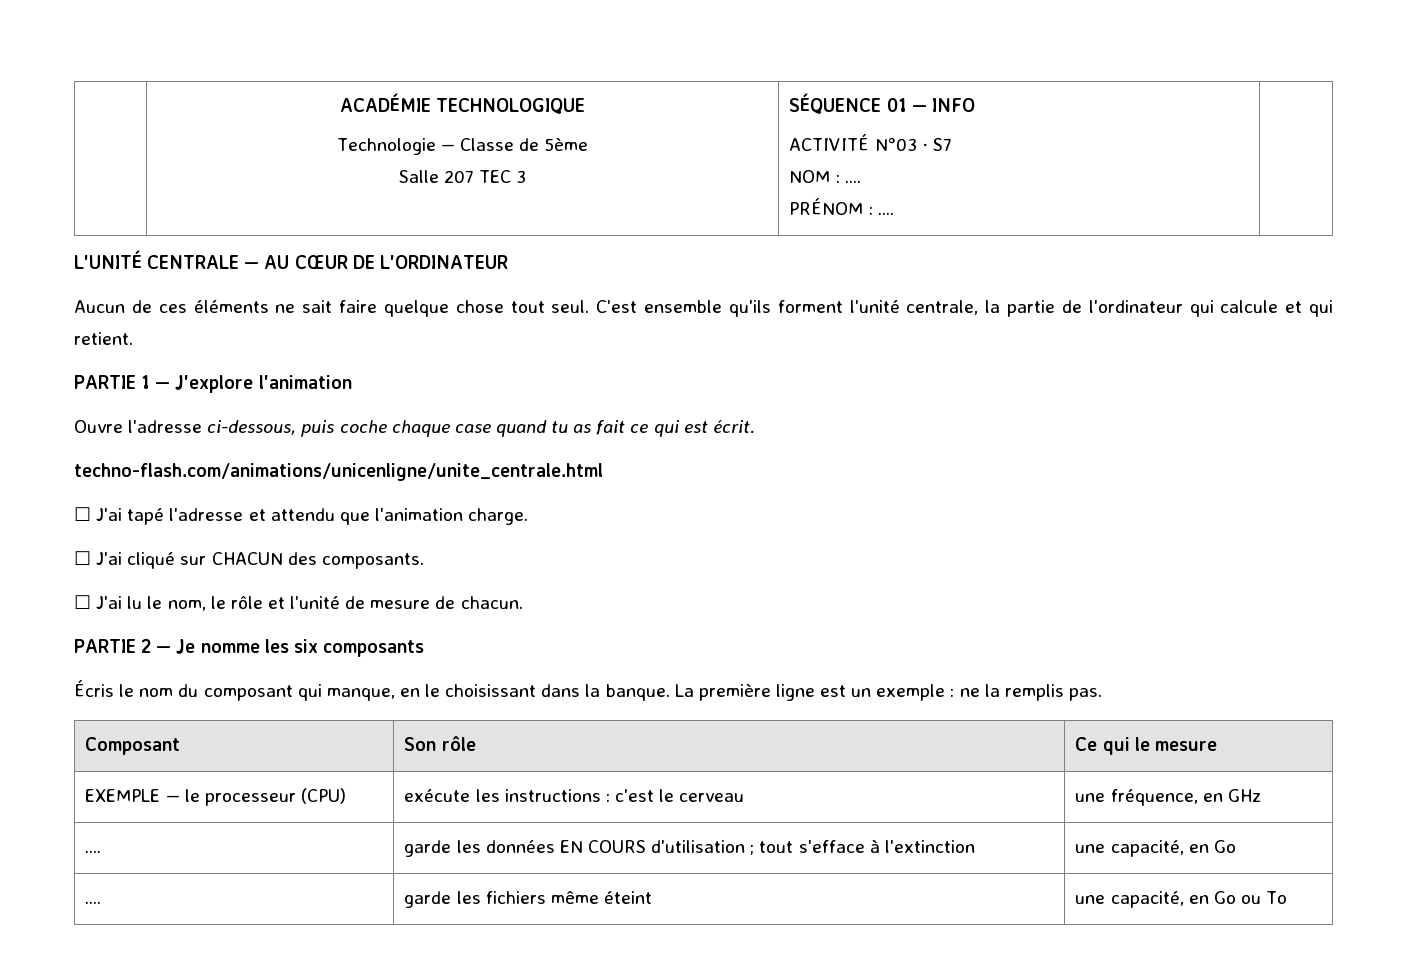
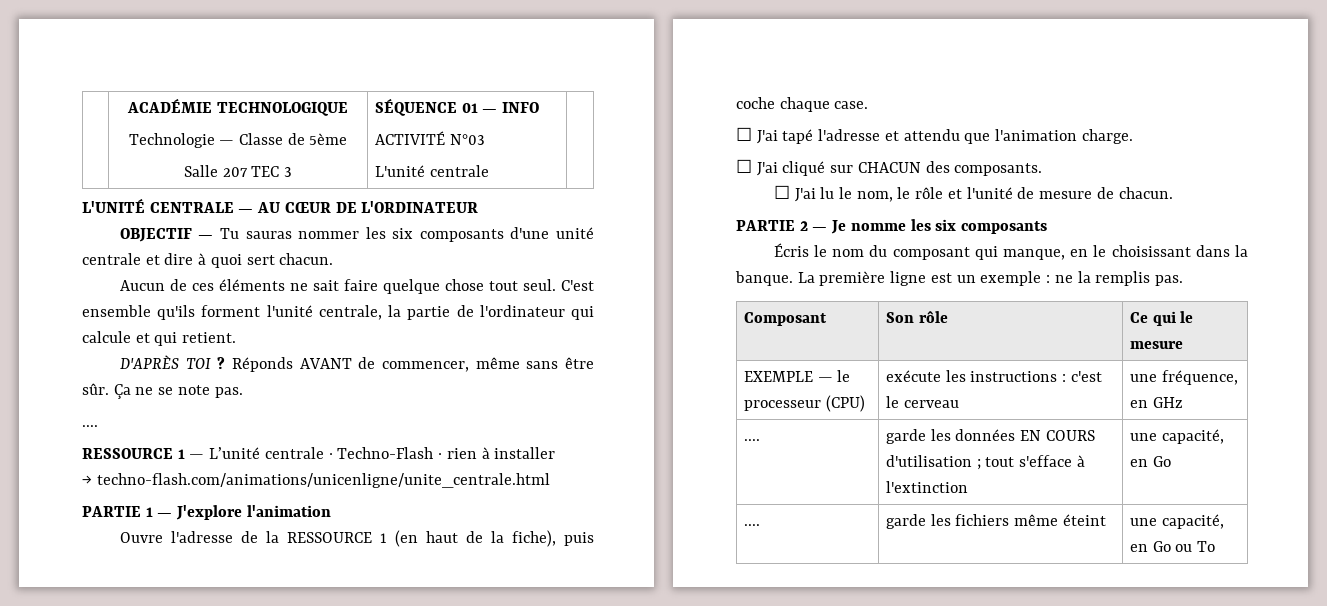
[921,138,952,151] [789,170,861,183] [789,198,894,215] · S7 // NOM : .... // PRÉNOM : .... -> [374,165,489,177] // L'unité centrale
(508, 262) none -> [119,227,594,242] [82,253,334,268] // OBJECTIF — Tu sauras nommer les six composants d'une unité centrale et dire à quoi sert chacun.
(133, 338) none -> [119,355,594,372] [82,383,243,399] [82,425,98,427] [82,447,556,459] [82,473,550,488] // D'APRÈS TOI ? Réponds AVANT de commencer, même sans être sûr. Ça ne se note pas. // .... // RESSOURCE 1 — L’unité centrale · Techno-Flash · rien à installer // → techno-flash.com/animations/unicenligne/unite_centrale.html
[207,420,755,437] [74,463,603,481] ci-dessous, puis coche chaque case quand tu as fait ce qui est écrit. // techno-flash.com/animations/unicenligne/unite_centrale.html -> [240,530,594,547] [736,97,869,112] de la RESSOURCE 1 (en haut de la fiche), puis coche chaque case.

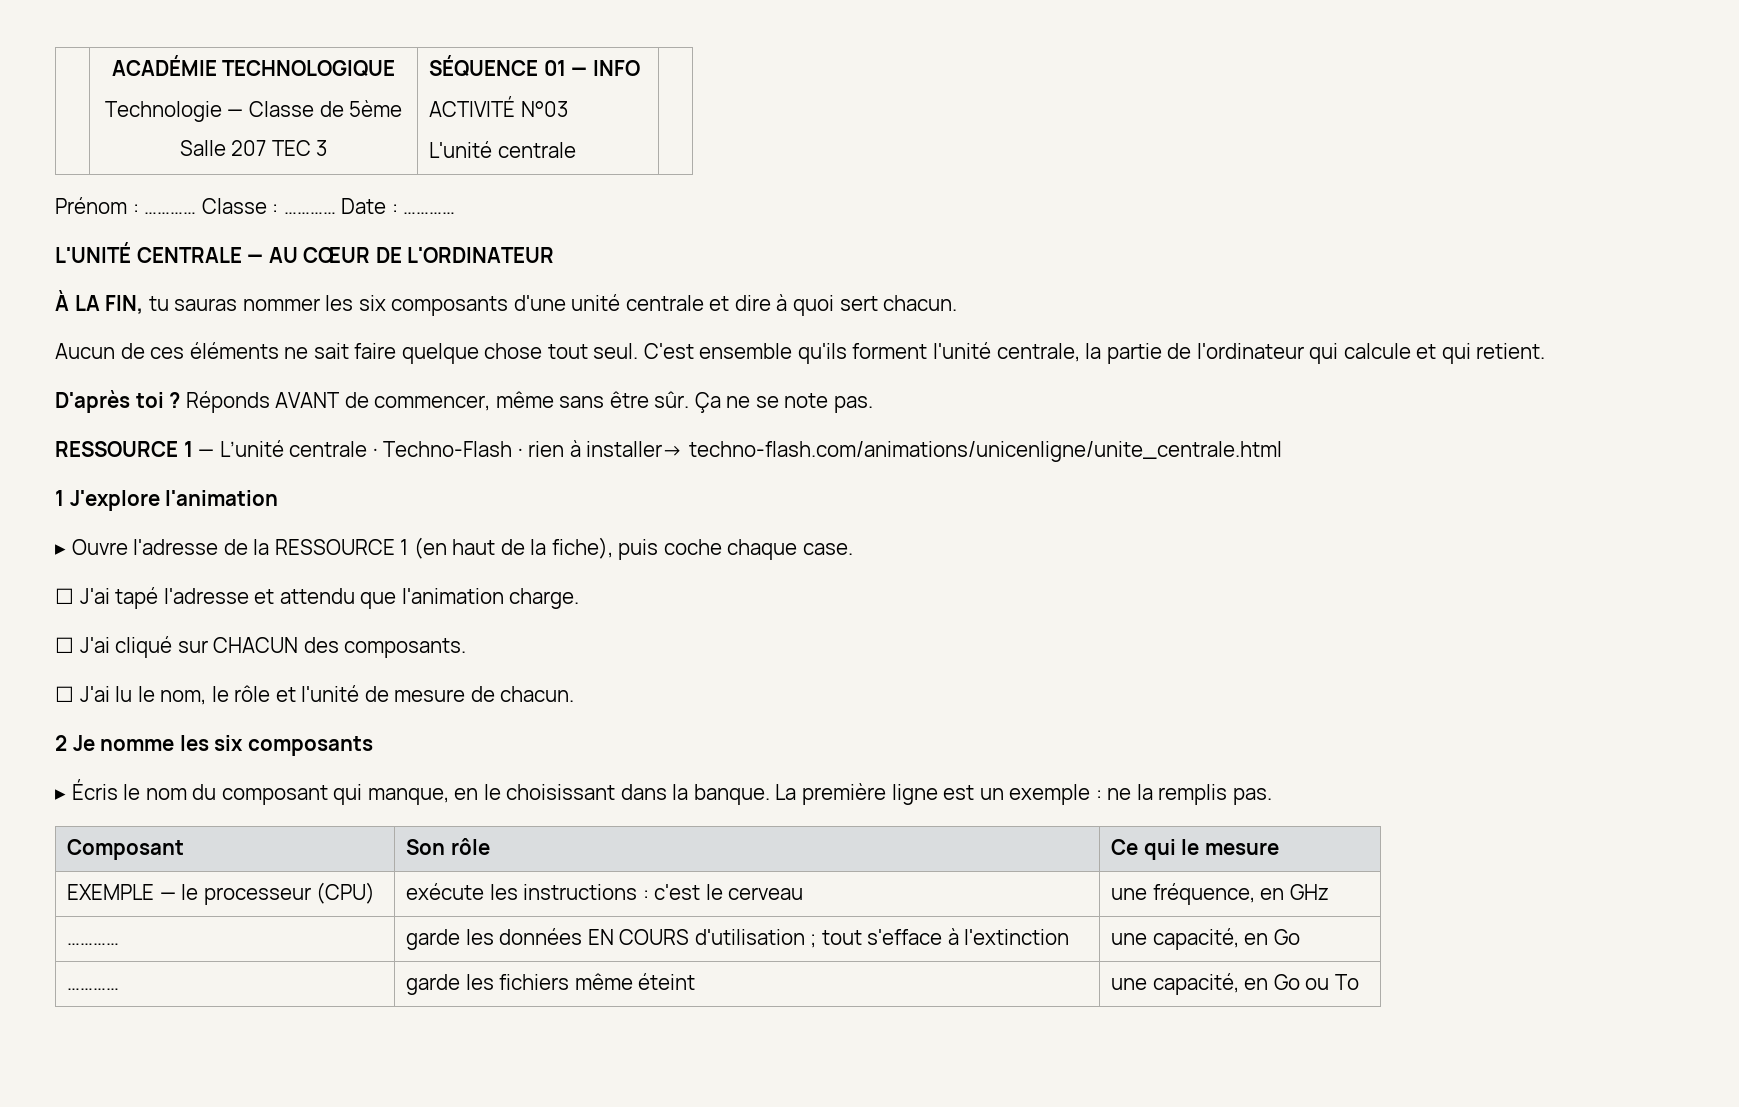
(489, 171) none -> [55,197,456,214] // Prénom : ………… Classe : ………… Date : …………
[119,228,239,242] OBJECTIF — Tu -> [55,290,169,314] À LA FIN, tu
[119,355,211,369] D'APRÈS TOI -> [55,390,164,413] D'après toi
[82,425,98,427] // .... -> (874, 404) none
[494,447,556,459] [82,475,92,485] installer // → -> [586,441,684,457] installer→
[82,506,173,517] PARTIE 1 — -> [55,490,64,506] 1
(331, 511) none -> [55,544,66,555] ▸
[736,220,828,231] PARTIE 2 — -> [55,735,67,751] 2
(1048, 227) none -> [55,789,66,800] ▸
[743,439,760,441] .... -> [66,943,119,945] …………
[743,524,760,526] .... -> [66,988,119,990] …………

